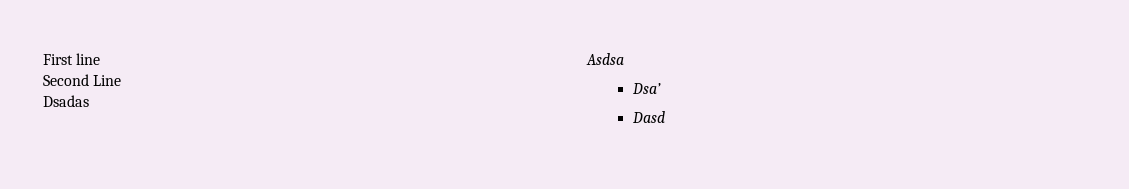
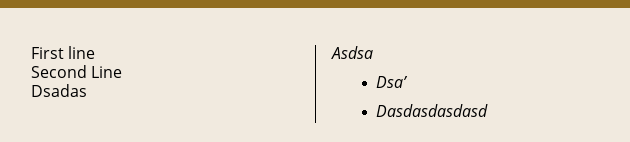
[631,111,665,123] Dasd -> [375,104,488,117] Dasdasdasdasd

